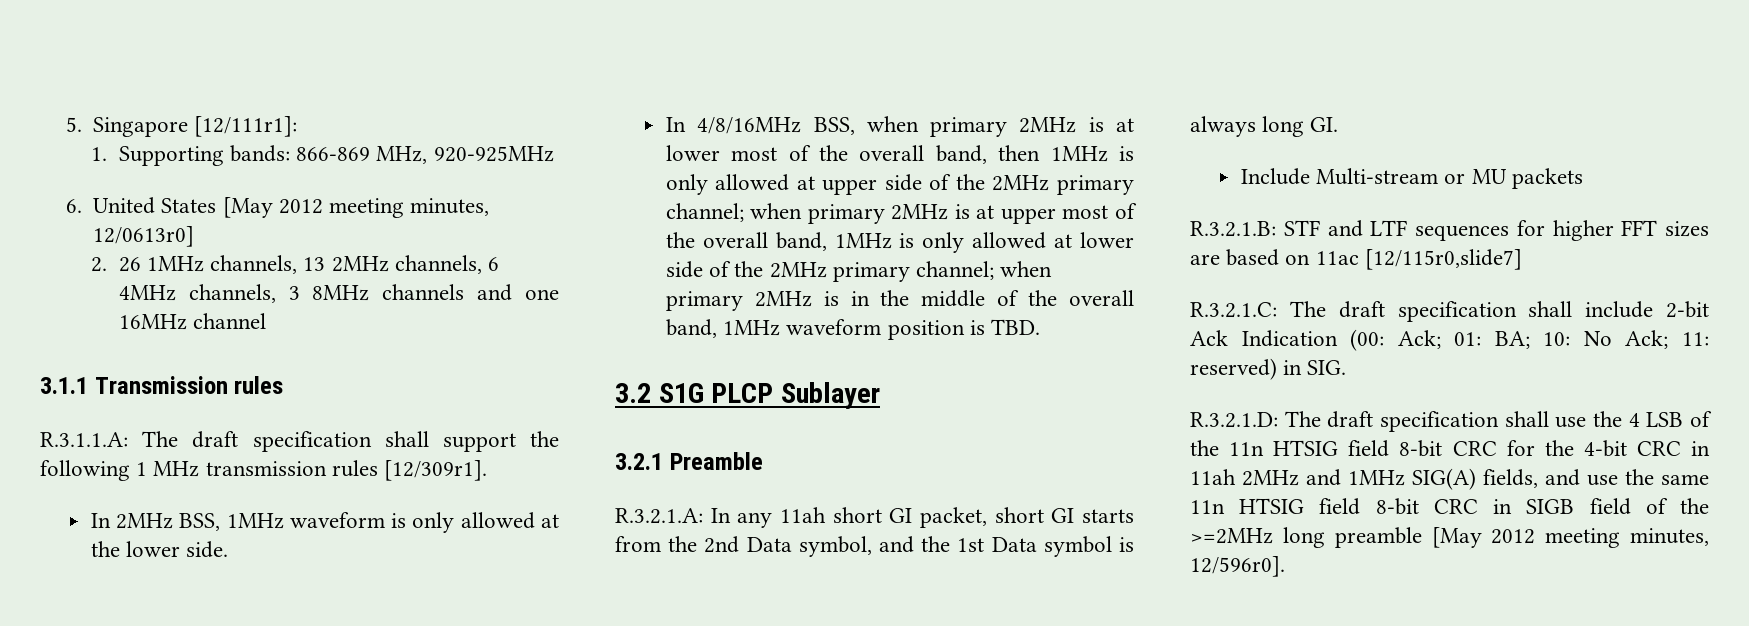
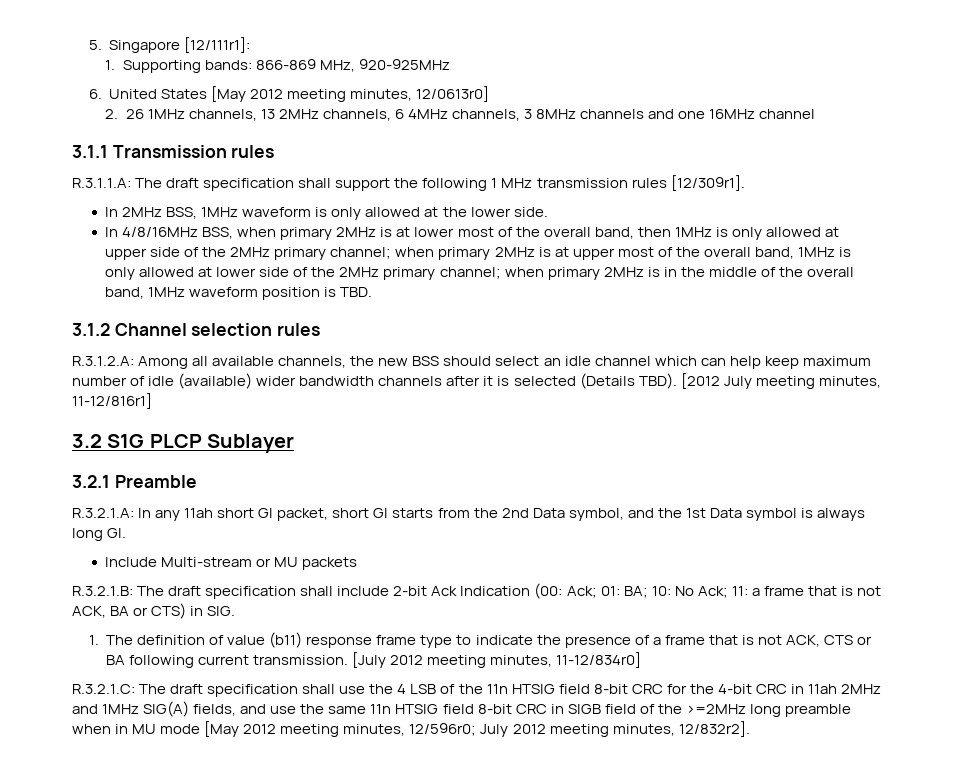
(1040, 327) none -> [72,323,321,336] [72,356,871,369] [72,373,881,389] [72,393,152,409] // 3.1.2 Channel selection rules // R.3.1.2.A: Among all available channels, the new BSS should select an idle channel which can help keep maximum number of idle (available) wider bandwidth channels after it is selected (Details TBD). [2012 July meeting minutes, 11-12/816r1]
[1283,220,1709,241] [1190,249,1522,270] [1190,302,1277,318] STF and LTF sequences for higher FFT sizes are based on 11ac [12/115r0,slide7] // R.3.2.1.C: -> (133, 591) none
[1190,358,1347,380] [1190,412,1278,428] reserved) in SIG. // R.3.2.1.D: -> [751,586,882,596] [72,603,236,619] [88,632,873,648] [106,652,642,668] [72,684,135,694] a frame that is not ACK, BA or CTS) in SIG. // 1. The definition of value (b11) response frame type to indicate the presence of a frame that is not ACK, CTS or BA following current transmission. [July 2012 meeting minutes, 11-12/834r0] // R.3.2.1.C:
[1431,527,1709,548] [1190,556,1285,577] [May 2012 meeting minutes, 12/596r0]. -> [72,721,750,737] when in MU mode [May 2012 meeting minutes, 12/596r0; July 2012 meeting minutes, 12/832r2].

